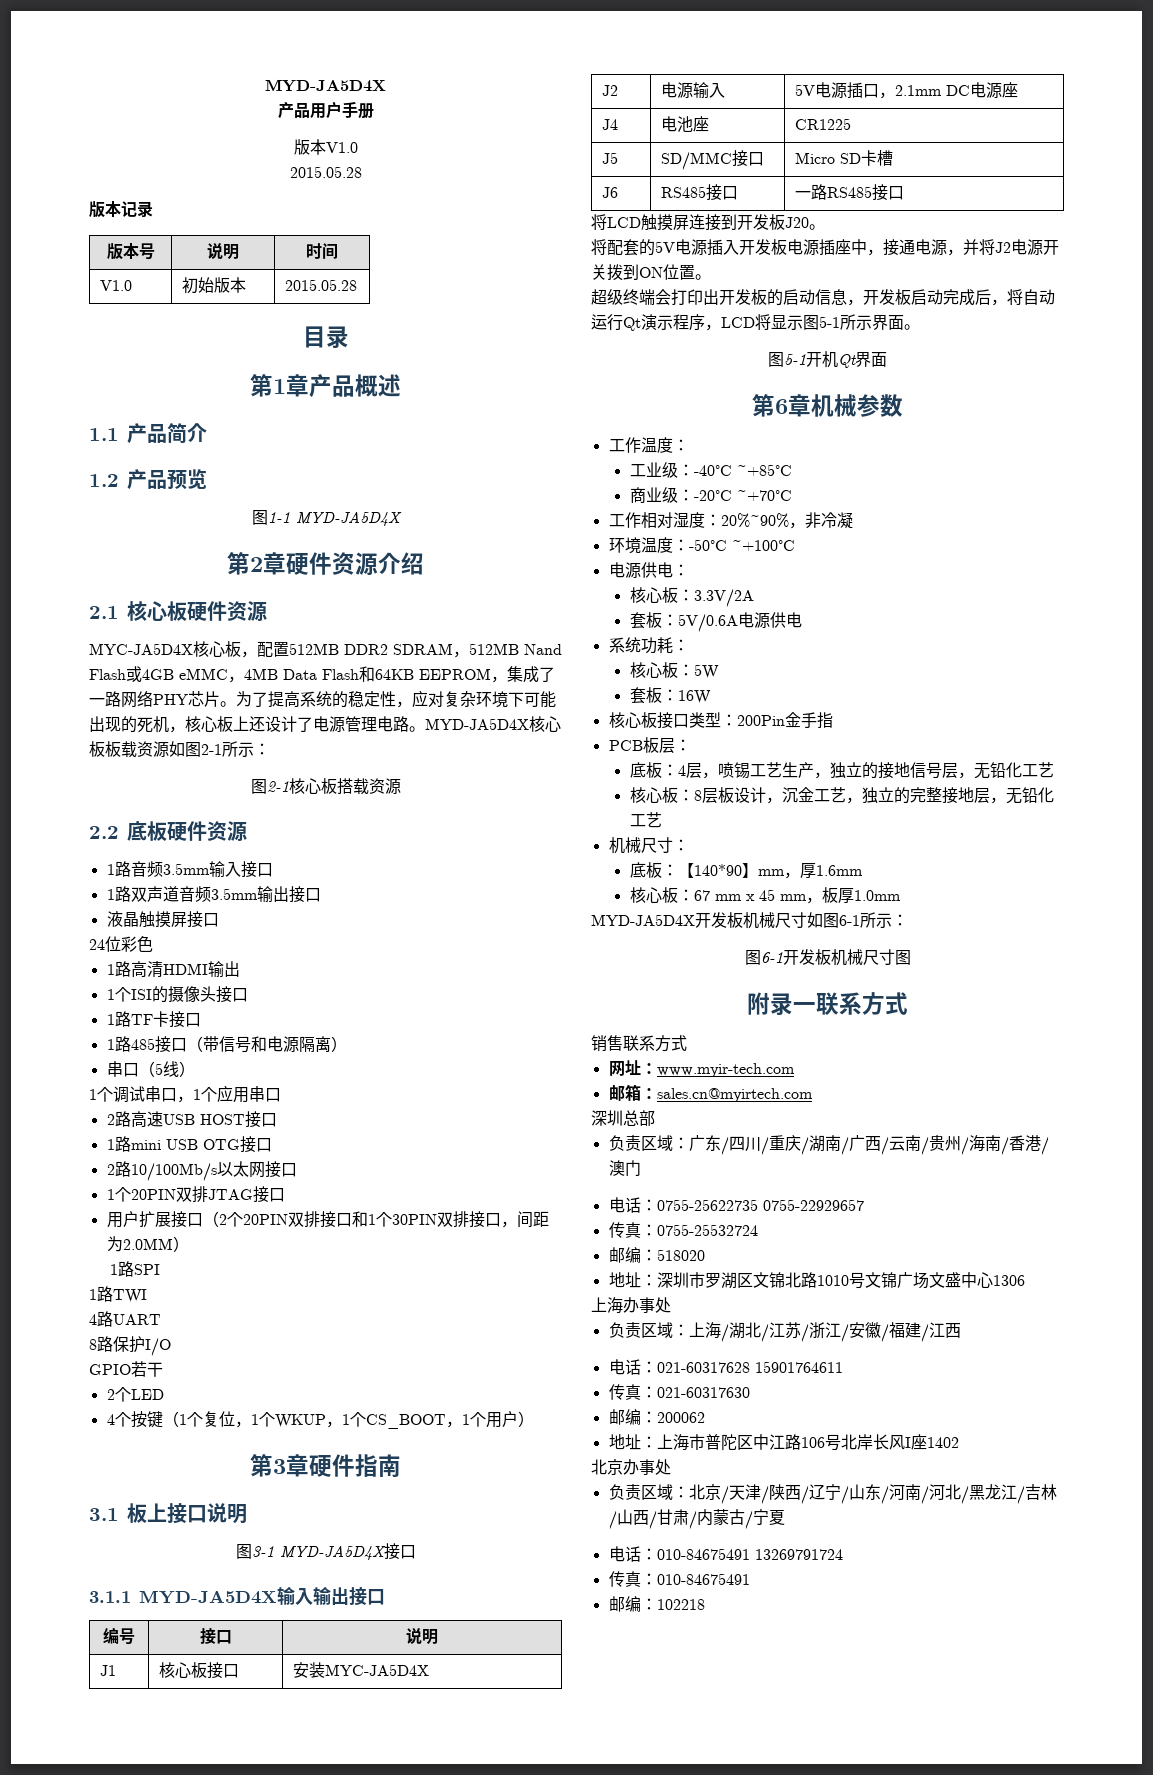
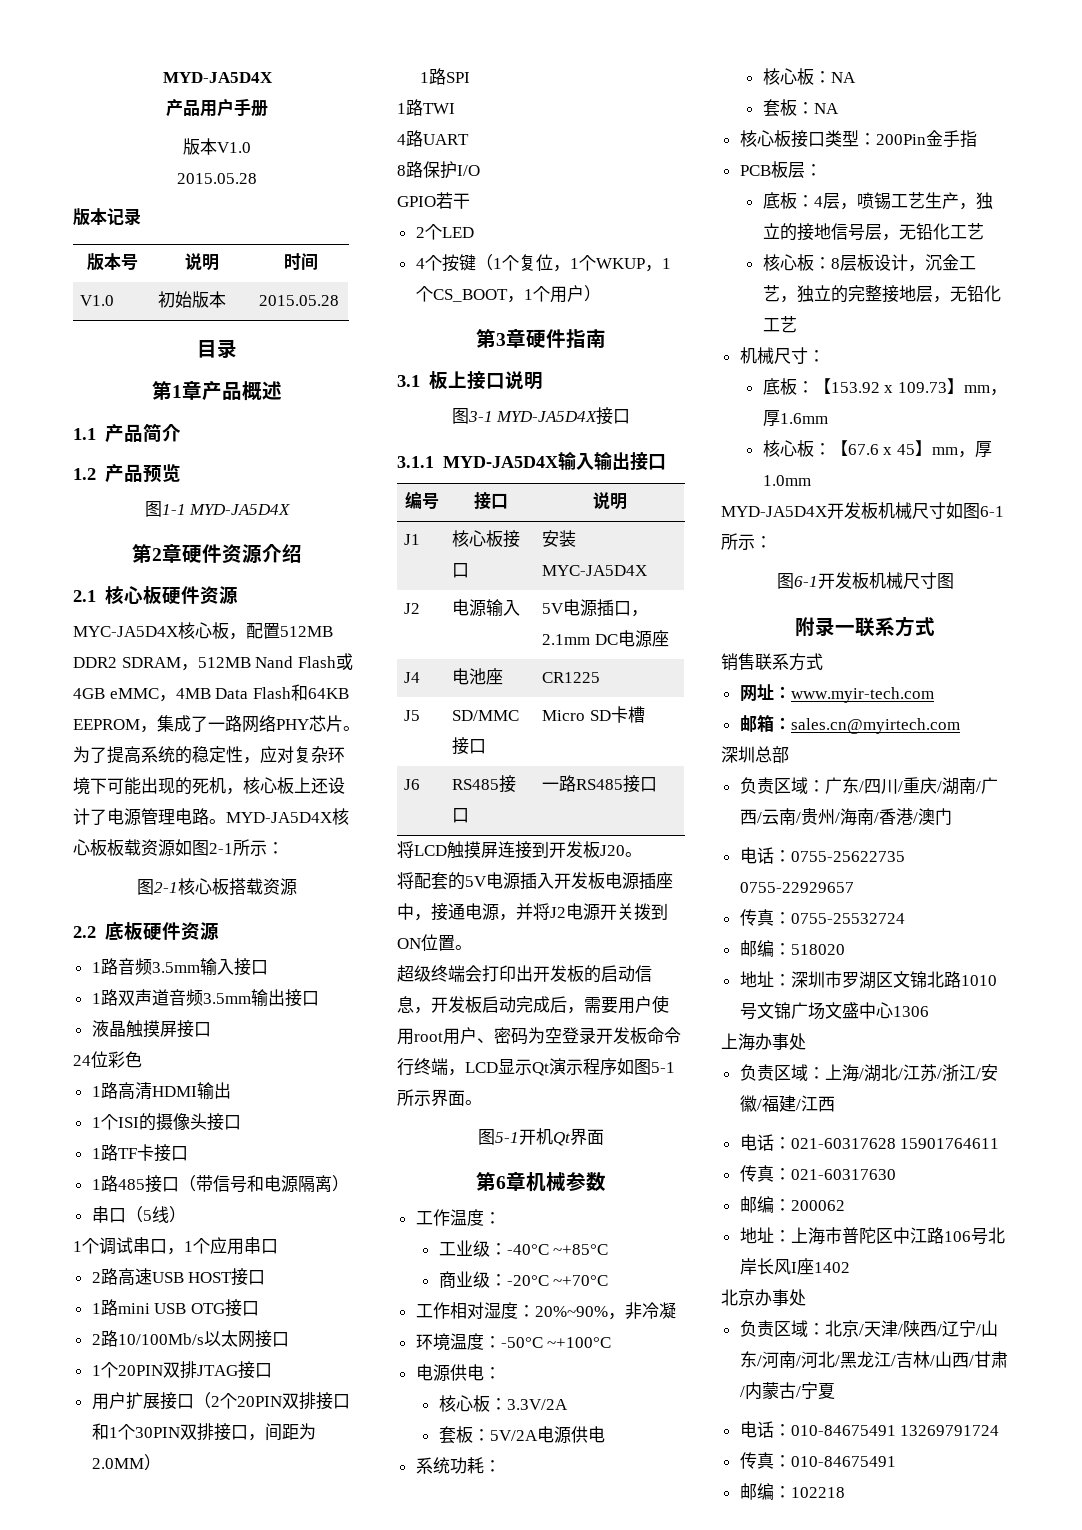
[1007,289,1055,305] [591,314,803,331] 将自动运行Qt演示程序，LCD将显示 -> [584,995,669,1014] [397,1027,681,1045] [397,1058,634,1076] 需要用户使用root用户、密码为空登录开发板命令行终端，LCD显示Qt演示程序如
[677,614,738,632] 5V/0.6A -> [489,1430,538,1441] 5V/2A
[693,664,719,679] [629,687,711,704] 5W // 套板：16W -> [830,72,856,83] [762,99,839,117] NA // 套板：NA
[693,864,742,876] 140*90 -> [830,382,947,393] 153.92 x 109.73
[693,887,838,904] 67 mm x 45 mm，板 -> [830,440,975,458] 【67.6 x 45】mm，

